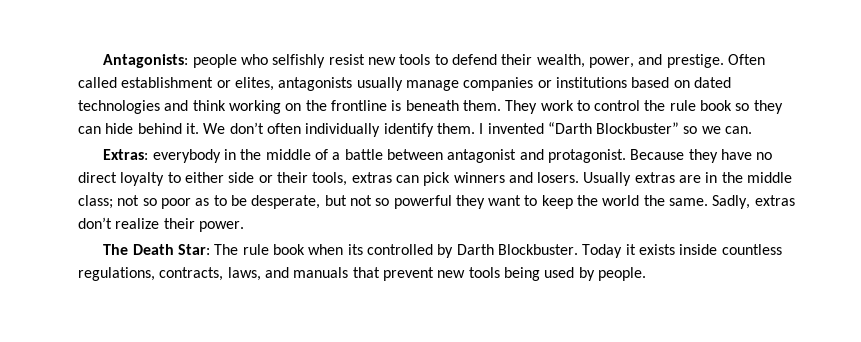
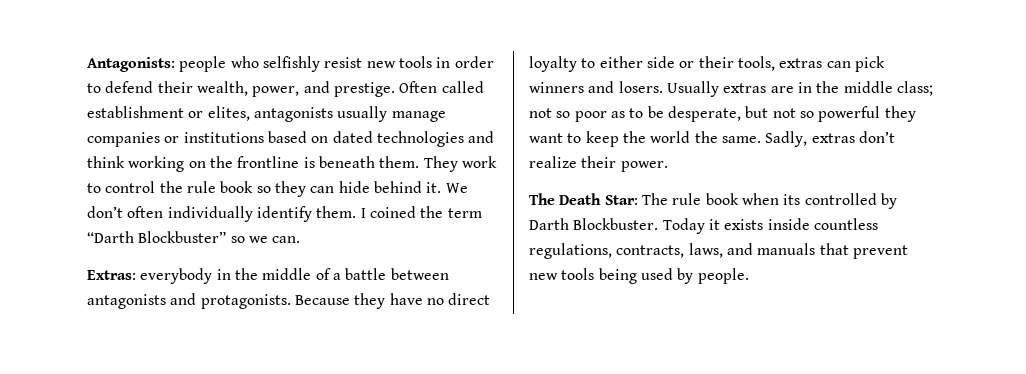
(431, 59) none -> [436,56,494,68] in order
[487,123,544,134] invented -> [369,206,482,218] coined the term
[447,149,626,163] antagonist and protagonist. -> [87,293,291,309] antagonists and protagonists.

